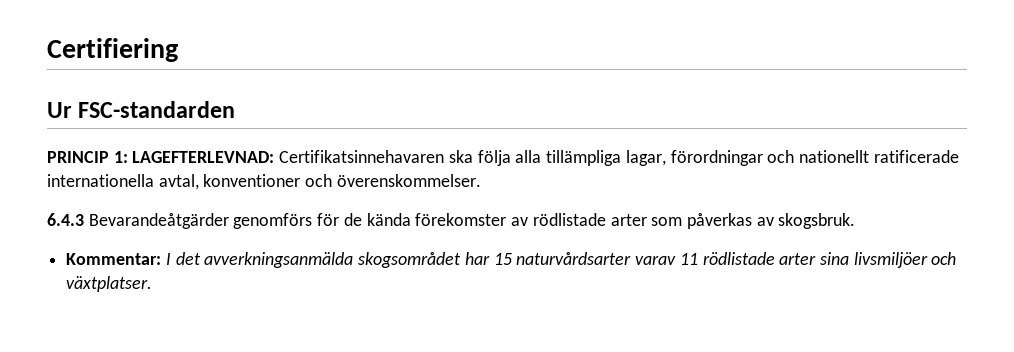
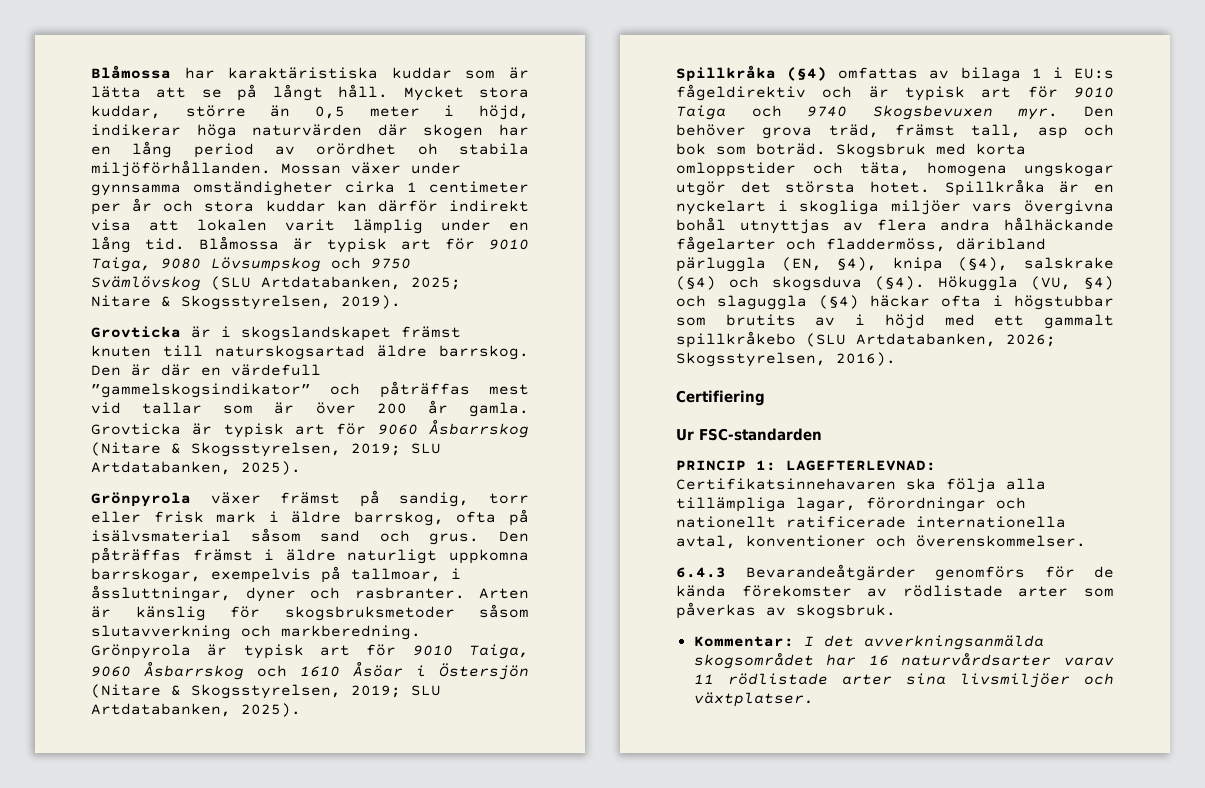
(47, 50) none -> [91,65,529,79] [91,84,529,101] [91,105,529,120] [91,124,529,139] [91,141,529,158] [91,160,461,177] [91,181,529,196] [91,198,529,215] [91,219,529,234] [91,236,529,253] [91,257,411,272] [91,276,461,291] [91,295,401,310] [91,326,461,341] [91,345,529,360] [91,364,321,376] [91,381,529,398] [91,400,529,417] [91,419,529,438] [91,442,441,457] [91,461,301,475] [91,490,529,507] [91,509,529,526] [91,528,529,545] [91,547,529,564] [91,566,461,583] [91,585,529,602] [91,604,529,621] [91,625,421,640] [91,644,529,659] [91,661,529,680] [91,684,441,699] [91,703,301,717] [676,65,1114,82] [676,84,1114,101] [676,105,1114,120] [676,124,1114,139] [676,143,1026,158] [676,162,1114,177] [676,179,1114,196] [676,200,1114,215] [676,217,1114,234] [676,236,1046,253] [676,257,1114,272] [676,276,1114,291] [676,295,1114,310] [676,314,1114,329] [676,331,1056,348] [676,352,896,367] Blåmossa har karaktäristiska kuddar som är lätta att se på långt håll. Mycket stora kuddar, större än 0,5 meter i höjd, indikerar höga naturvärden där skogen har en lång period av orördhet oh stabila miljöförhållanden. Mossan växer under gynnsamma omständigheter cirka 1 centimeter per år och stora kuddar kan därför indirekt visa att lokalen varit lämplig under en lång tid. Blåmossa är typisk art för 9010 Taiga, 9080 Lövsumpskog och 9750 Svämlövskog (SLU Artdatabanken, 2025; Nitare & Skogsstyrelsen, 2019). // Grovticka är i skogslandskapet främst knuten till naturskogsartad äldre barrskog. Den är där en värdefull ”gammelskogsindikator” och påträffas mest vid tallar som är över 200 år gamla. Grovticka är typisk art för 9060 Åsbarrskog (Nitare & Skogsstyrelsen, 2019; SLU Artdatabanken, 2025). // Grönpyrola växer främst på sandig, torr eller frisk mark i äldre barrskog, ofta på isälvsmaterial såsom sand och grus. Den påträffas främst i äldre naturligt uppkomna barrskogar, exempelvis på tallmoar, i åssluttningar, dyner och rasbranter. Arten är känslig för skogsbruksmetoder såsom slutavverkning och markberedning. Grönpyrola är typisk art för 9010 Taiga, 9060 Åsbarrskog och 1610 Åsöar i Östersjön (Nitare & Skogsstyrelsen, 2019; SLU Artdatabanken, 2025). // Spillkråka (§4) omfattas av bilaga 1 i EU:s fågeldirektiv och är typisk art för 9010 Taiga och 9740 Skogsbevuxen myr. Den behöver grova träd, främst tall, asp och bok som boträd. Skogsbruk med korta omloppstider och täta, homogena ungskogar utgör det största hotet. Spillkråka är en nyckelart i skogliga miljöer vars övergivna bohål utnyttjas av flera andra hålhäckande fågelarter och fladdermöss, däribland pärluggla (EN, §4), knipa (§4), salskrake (§4) och skogsduva (§4). Hökuggla (VU, §4) och slaguggla (§4) häckar ofta i högstubbar som brutits av i höjd med ett gammalt spillkråkebo (SLU Artdatabanken, 2026; Skogsstyrelsen, 2016). //
[493,253,512,265] 15 -> [868,655,889,666] 16

